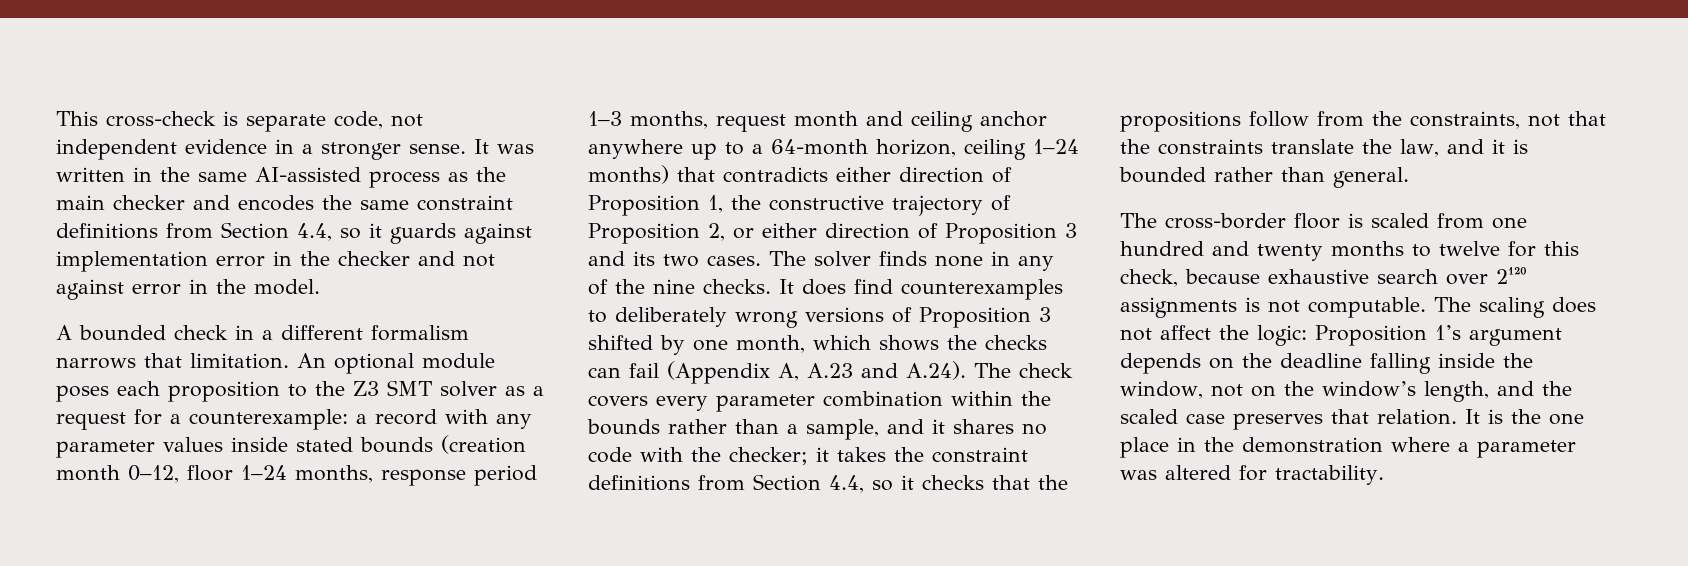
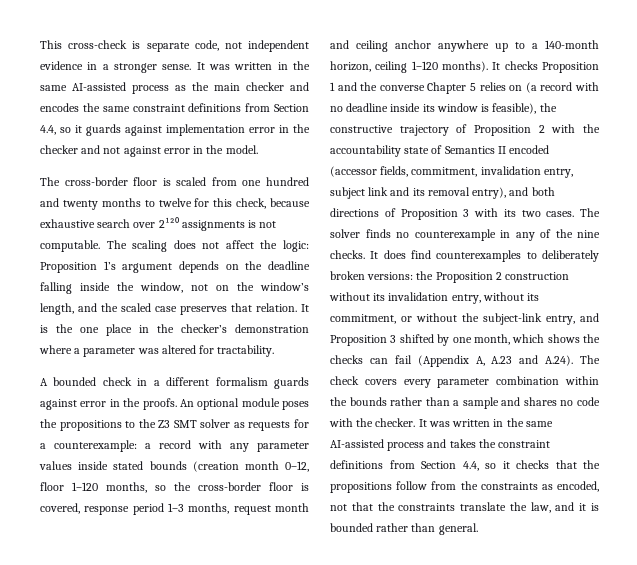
[56,325,469,341] [56,353,495,374] [56,380,544,402] [56,409,532,430] [56,435,526,458] [56,465,537,486] [588,111,1047,132] [588,139,1079,160] [588,165,1012,184] [588,195,1011,216] [588,223,1077,244] [588,251,1054,271] [588,279,1063,300] [588,307,1051,328] [588,335,1047,355] [588,361,1073,384] [588,391,1051,412] [587,419,1047,440] [588,447,1028,465] [588,474,1068,493] [1120,111,1606,132] [1120,139,1528,157] [1119,167,1409,188] // A bounded check in a different formalism narrows that limitation. An optional module poses each proposition to the Z3 SMT solver as a request for a counterexample: a record with any parameter values inside stated bounds (creation month 0–12, floor 1–24 months, response period 1–3 months, request month and ceiling anchor anywhere up to a 64-month horizon, ceiling 1–24 months) that contradicts either direction of Proposition 1, the constructive trajectory of Proposition 2, or either direction of Proposition 3 and its two cases. The solver finds none in any of the nine checks. It does find counterexamples to deliberately wrong versions of Proposition 3 shifted by one month, which shows the checks can fail (Appendix A, A.23 and A.24). The check covers every parameter combination within the bounds rather than a sample, and it shares no code with the checker; it takes the constraint definitions from Section 4.4, so it checks that the propositions follow from the constraints, not that the constraints translate the law, and it is bounded rather than general. -> (258, 149) none
(1234, 444) none -> [181,324,227,333] checker’s
(1384, 475) none -> [40,377,309,389] [40,398,309,410] [40,419,309,431] [40,440,309,452] [39,461,309,472] [40,482,309,493] [40,503,309,515] [330,40,599,52] [330,61,599,73] [330,82,599,94] [330,103,557,114] [330,124,600,136] [330,145,550,157] [330,166,573,178] [330,187,555,199] [330,208,600,220] [330,229,600,241] [330,250,599,262] [330,271,570,283] [329,292,540,304] [330,313,599,325] [330,334,600,346] [330,355,600,367] [330,376,599,388] [330,397,600,409] [329,418,553,427] [330,439,551,451] [330,460,600,471] [330,481,599,493] [330,502,599,513] [330,523,478,535] // A bounded check in a different formalism guards against error in the proofs. An optional module poses the propositions to the Z3 SMT solver as requests for a counterexample: a record with any parameter values inside stated bounds (creation month 0–12, floor 1–120 months, so the cross-border floor is covered, response period 1–3 months, request month and ceiling anchor anywhere up to a 140-month horizon, ceiling 1–120 months). It checks Proposition 1 and the converse Chapter 5 relies on (a record with no deadline inside its window is feasible), the constructive trajectory of Proposition 2 with the accountability state of Semantics II encoded (accessor fields, commitment, invalidation entry, subject link and its removal entry), and both directions of Proposition 3 with its two cases. The solver finds no counterexample in any of the nine checks. It does find counterexamples to deliberately broken versions: the Proposition 2 construction without its invalidation entry, without its commitment, or without the subject-link entry, and Proposition 3 shifted by one month, which shows the checks can fail (Appendix A, A.23 and A.24). The check covers every parameter combination within the bounds rather than a sample and shares no code with the checker. It was written in the same AI-assisted process and takes the constraint definitions from Section 4.4, so it checks that the propositions follow from the constraints as encoded, not that the constraints translate the law, and it is bounded rather than general.

